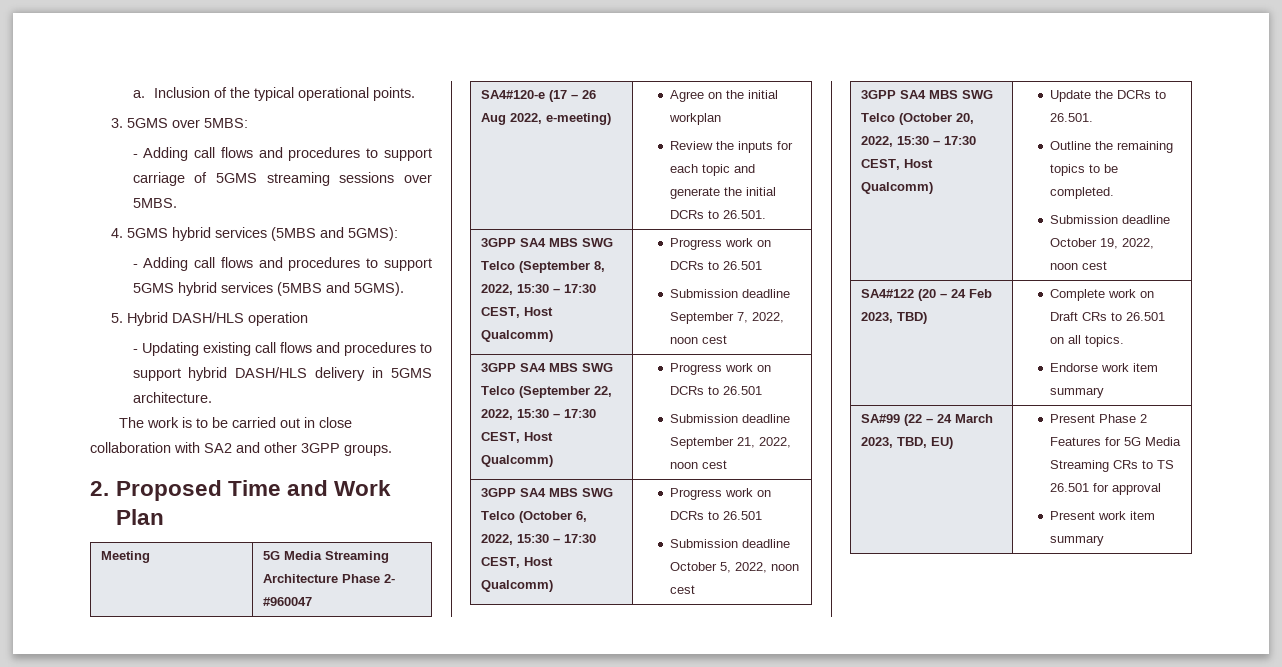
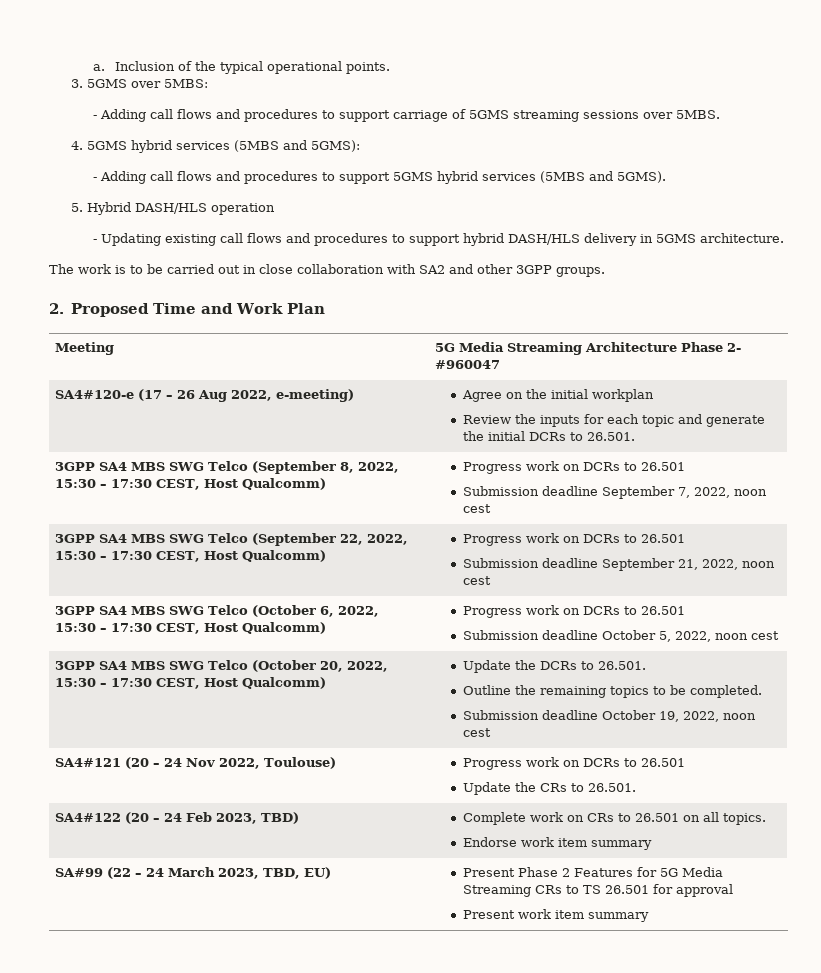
(1107, 265) none -> [55,757,337,769] [462,757,685,770] [462,782,636,795] // SA4#121 (20 – 24 Nov 2022, Toulouse) | Progress work on DCRs to 26.501 // Update the CRs to 26.501.
[1049,312,1078,321] Draft -> (584, 818) none

